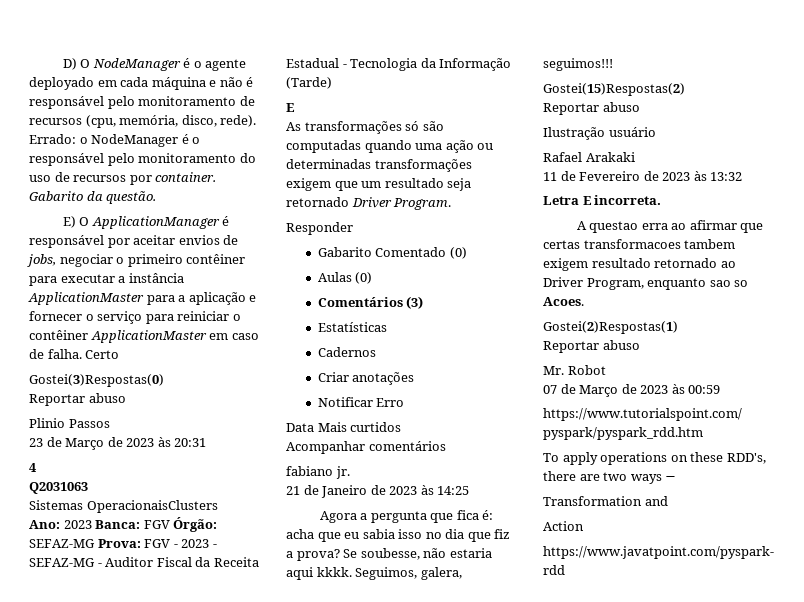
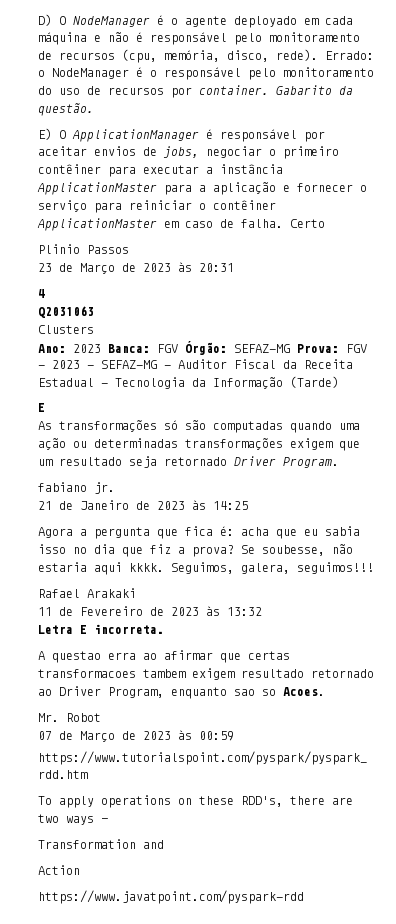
[29,374,164,387] [29,393,126,406] // Gostei(3)Respostas(0) // Reportar abuso -> (325, 223) none
[29,500,218,513] Sistemas OperacionaisClusters -> [38,325,94,334] Clusters
[286,222,353,235] [317,247,467,259] [317,272,373,284] [317,296,424,309] [317,322,387,332] [317,347,376,357] [317,372,415,385] [317,397,405,407] [286,422,402,432] [286,441,446,454] // Responder // Gabarito Comentado (0) // Aulas (0) // Comentários (3) // Estatísticas // Cadernos // Criar anotações // Notificar Erro // Data Mais curtidos // Acompanhar comentários -> (339, 462) none
[543,83,685,96] [543,102,640,115] [543,127,656,140] // Gostei(15)Respostas(2) // Reportar abuso // Ilustração usuário -> (374, 568) none
[543,321,678,334] [543,340,640,353] // Gostei(2)Respostas(1) // Reportar abuso -> (325, 691) none

